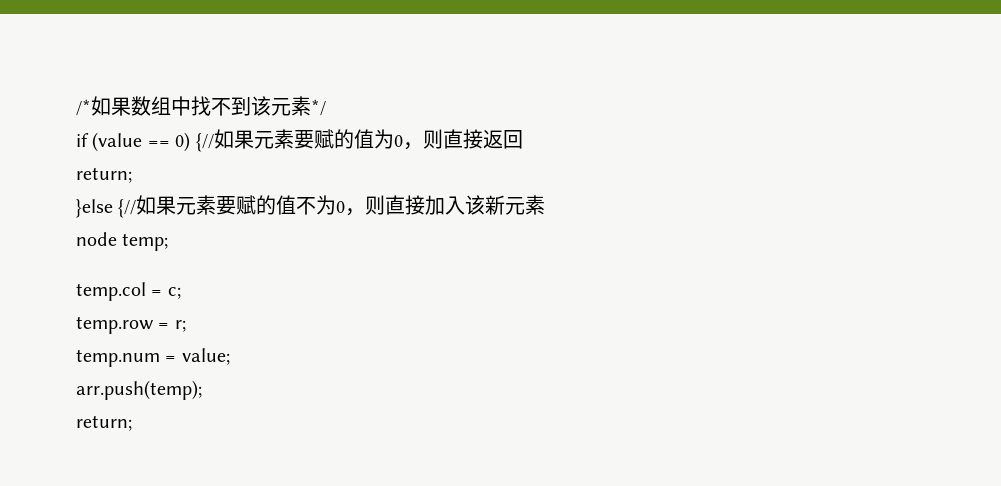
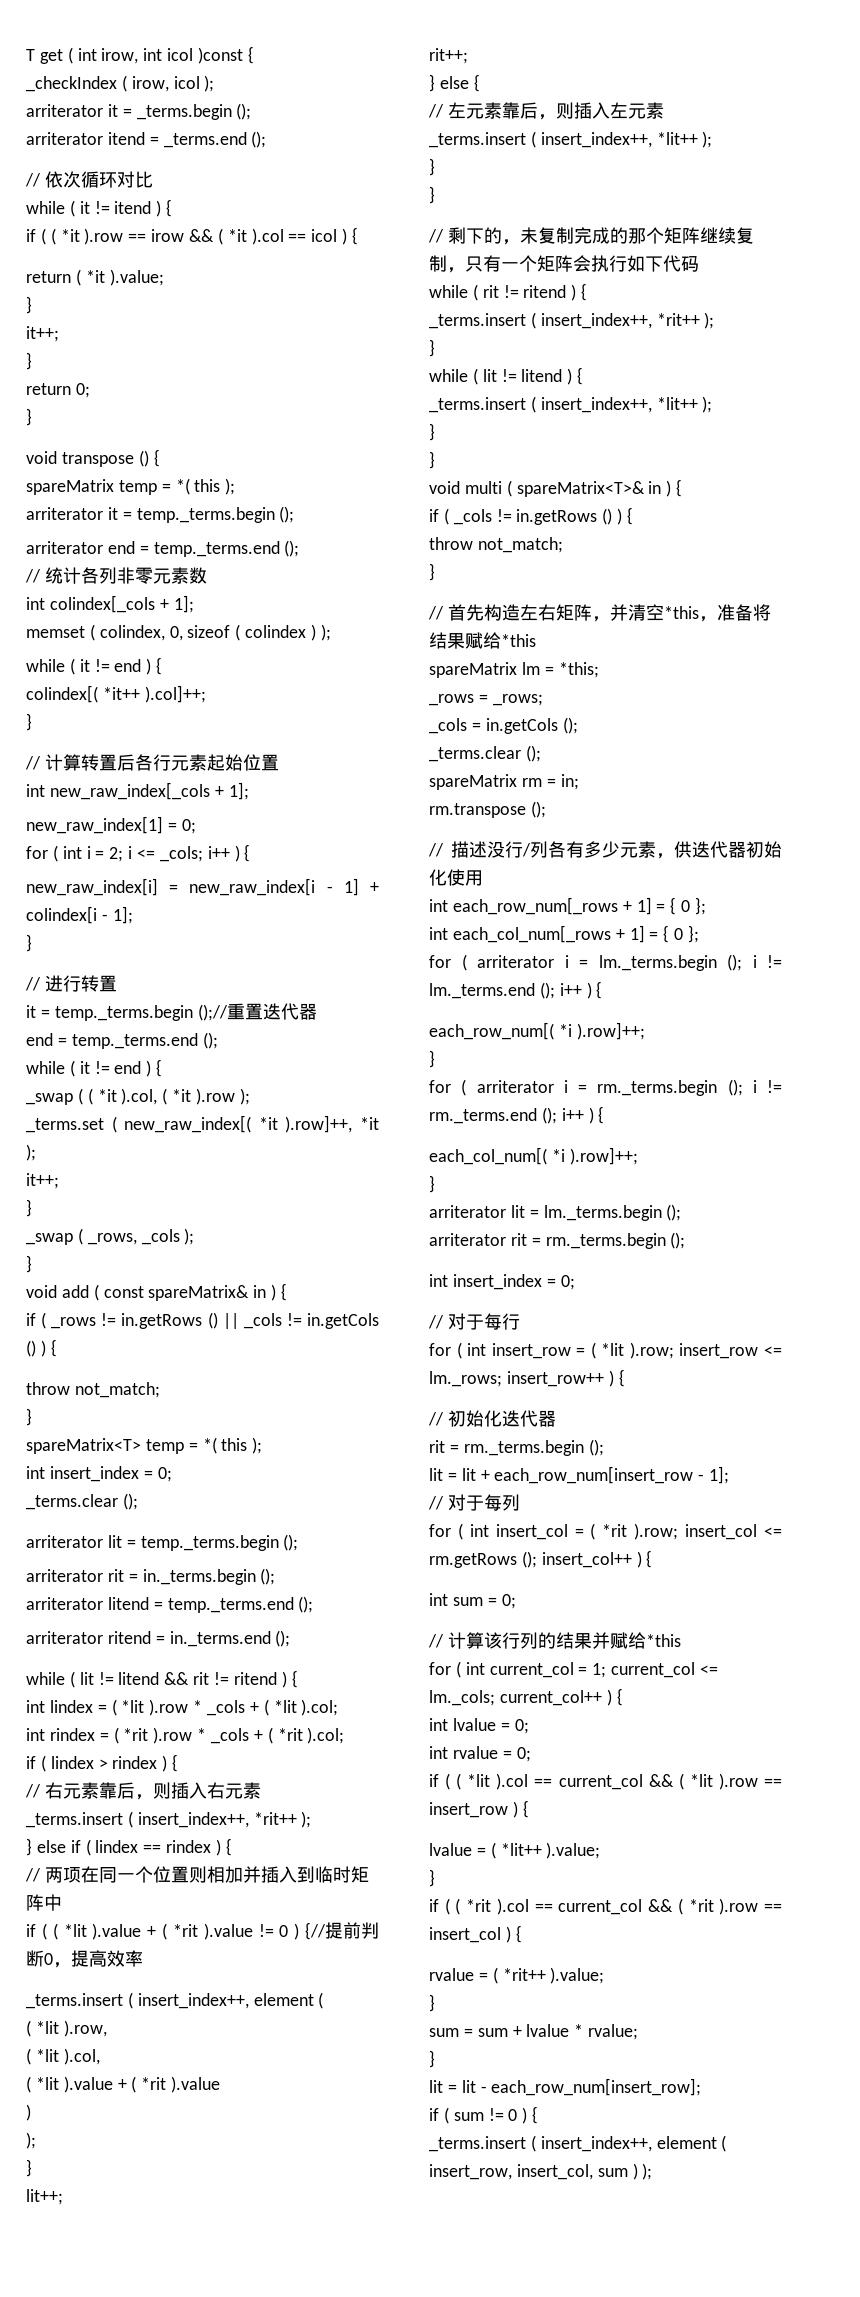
[76,96,326,116] [76,129,523,152] [76,167,132,183] [76,195,546,218] [76,232,169,251] [76,282,181,301] [76,316,186,334] [76,348,230,367] [76,380,202,400] [76,415,132,431] /*如果数组中找不到该元素*/ // if (value == 0) {//如果元素要赋的值为0，则直接返回 // return; // }else {//如果元素要赋的值不为0，则直接加入该新元素 // node temp; // temp.col = c; // temp.row = r; // temp.num = value; // arr.push(temp); // return; -> [26,46,254,64] [26,75,215,92] [26,103,252,120] [26,131,267,148] [25,171,153,188] [26,199,173,217] [26,227,359,245] [26,269,164,286] [26,296,32,314] [26,326,59,342] [26,352,32,370] [26,383,90,398] [26,408,32,426] [26,449,160,467] [26,478,236,495] [26,506,295,523] [26,540,300,557] [25,567,207,584] [26,595,194,613] [26,624,331,641] [26,657,163,675] [26,685,206,703] [26,713,32,731] [25,754,279,771] [26,782,249,800] [26,816,196,834] [26,844,251,862] [26,878,379,896] [26,906,133,924] [26,934,32,952] [25,975,117,992] [26,1003,317,1021] [26,1032,218,1049] [26,1059,163,1077] [26,1088,250,1105] [26,1115,379,1133] [26,1144,36,1161] [26,1173,59,1189] [26,1199,32,1217] [26,1228,195,1245] [26,1255,32,1273] [26,1283,288,1301] [26,1312,379,1329] [26,1339,57,1357] [26,1382,160,1398] [26,1408,32,1426] [26,1437,263,1454] [26,1466,172,1482] [26,1493,138,1510] [26,1534,299,1551] [26,1568,276,1585] [26,1596,314,1613] [26,1630,291,1647] [26,1670,298,1688] [26,1699,339,1716] [26,1727,345,1744] [26,1754,179,1772] [25,1782,261,1800] [26,1811,312,1828] [26,1838,232,1856] [25,1866,369,1883] [26,1894,62,1911] [26,1922,379,1940] [26,1950,143,1968] [26,1992,324,2009] [26,2020,107,2037] [26,2048,100,2065] [26,2076,221,2093] [26,2104,31,2121] [26,2132,36,2149] [26,2159,32,2177] [26,2189,63,2205] [429,48,468,64] [429,74,480,92] [428,102,664,120] [429,131,713,148] [429,158,435,176] [429,186,435,204] [428,227,754,245] [429,255,699,273] [429,283,588,301] [429,312,715,329] [429,339,435,357] [429,367,584,385] [429,396,713,413] [429,423,435,441] [429,451,435,469] [429,479,683,497] [429,507,634,525] [429,537,563,553] [429,563,435,581] [428,604,771,622] [429,632,536,649] [429,662,599,678] [429,694,543,706] [429,717,578,734] [429,745,541,762] [429,774,579,790] [429,801,546,818] [428,841,782,859] [429,869,483,886] [429,897,707,915] [429,925,700,943] [429,954,782,971] [429,981,603,999] [429,1022,645,1040] [429,1050,435,1068] [429,1079,782,1096] [429,1106,605,1124] [429,1147,638,1165] [429,1175,435,1193] [429,1204,682,1221] [429,1232,686,1249] [429,1274,575,1290] [428,1313,520,1330] [429,1342,782,1359] [429,1369,625,1387] [428,1410,556,1427] [429,1439,604,1456] [429,1466,730,1484] [428,1494,520,1511] [429,1523,782,1540] [429,1550,653,1568] [429,1593,516,1609] [428,1632,681,1649] [429,1661,719,1678] [429,1688,623,1706] [429,1718,529,1734] [429,1746,531,1762] [429,1773,783,1790] [429,1800,529,1818] [429,1842,601,1859] [429,1869,435,1887] [429,1898,782,1915] [429,1925,522,1943] [429,1967,605,1984] [429,1994,435,2012] [429,2024,639,2040] [429,2050,435,2068] [429,2078,702,2096] [429,2106,539,2124] [429,2135,727,2152] [429,2163,653,2180] T get ( int irow, int icol )const { // _checkIndex ( irow, icol ); // arriterator it = _terms.begin (); // arriterator itend = _terms.end (); // // 依次循环对比 // while ( it != itend ) { // if ( ( *it ).row == irow && ( *it ).col == icol ) { // return ( *it ).value; // } // it++; // } // return 0; // } // void transpose () { // spareMatrix temp = *( this ); // arriterator it = temp._terms.begin (); // arriterator end = temp._terms.end (); // // 统计各列非零元素数 // int colindex[_cols + 1]; // memset ( colindex, 0, sizeof ( colindex ) ); // while ( it != end ) { // colindex[( *it++ ).col]++; // } // // 计算转置后各行元素起始位置 // int new_raw_index[_cols + 1]; // new_raw_index[1] = 0; // for ( int i = 2; i <= _cols; i++ ) { // new_raw_index[i] = new_raw_index[i - 1] + colindex[i - 1]; // } // // 进行转置 // it = temp._terms.begin ();//重置迭代器 // end = temp._terms.end (); // while ( it != end ) { // _swap ( ( *it ).col, ( *it ).row ); // _terms.set ( new_raw_index[( *it ).row]++, *it ); // it++; // } // _swap ( _rows, _cols ); // } // void add ( const spareMatrix& in ) { // if ( _rows != in.getRows () || _cols != in.getCols () ) { // throw not_match; // } // spareMatrix<T> temp = *( this ); // int insert_index = 0; // _terms.clear (); // arriterator lit = temp._terms.begin (); // arriterator rit = in._terms.begin (); // arriterator litend = temp._terms.end (); // arriterator ritend = in._terms.end (); // while ( lit != litend && rit != ritend ) { // int lindex = ( *lit ).row * _cols + ( *lit ).col; // int rindex = ( *rit ).row * _cols + ( *rit ).col; // if ( lindex > rindex ) { // // 右元素靠后，则插入右元素 // _terms.insert ( insert_index++, *rit++ ); // } else if ( lindex == rindex ) { // // 两项在同一个位置则相加并插入到临时矩阵中 // if ( ( *lit ).value + ( *rit ).value != 0 ) {//提前判断0，提高效率 // _terms.insert ( insert_index++, element ( // ( *lit ).row, // ( *lit ).col, // ( *lit ).value + ( *rit ).value // ) // ); // } // lit++; // rit++; // } else { // // 左元素靠后，则插入左元素 // _terms.insert ( insert_index++, *lit++ ); // } // } // // 剩下的，未复制完成的那个矩阵继续复制，只有一个矩阵会执行如下代码 // while ( rit != ritend ) { // _terms.insert ( insert_index++, *rit++ ); // } // while ( lit != litend ) { // _terms.insert ( insert_index++, *lit++ ); // } // } // void multi ( spareMatrix<T>& in ) { // if ( _cols != in.getRows () ) { // throw not_match; // } // // 首先构造左右矩阵，并清空*this，准备将结果赋给*this // spareMatrix lm = *this; // _rows = _rows; // _cols = in.getCols (); // _terms.clear (); // spareMatrix rm = in; // rm.transpose (); // // 描述没行/列各有多少元素，供迭代器初始化使用 // int each_row_num[_rows + 1] = { 0 }; // int each_col_num[_rows + 1] = { 0 }; // for ( arriterator i = lm._terms.begin (); i != lm._terms.end (); i++ ) { // each_row_num[( *i ).row]++; // } // for ( arriterator i = rm._terms.begin (); i != rm._terms.end (); i++ ) { // each_col_num[( *i ).row]++; // } // arriterator lit = lm._terms.begin (); // arriterator rit = rm._terms.begin (); // int insert_index = 0; // // 对于每行 // for ( int insert_row = ( *lit ).row; insert_row <= lm._rows; insert_row++ ) { // // 初始化迭代器 // rit = rm._terms.begin (); // lit = lit + each_row_num[insert_row - 1]; // // 对于每列 // for ( int insert_col = ( *rit ).row; insert_col <= rm.getRows (); insert_col++ ) { // int sum = 0; // // 计算该行列的结果并赋给*this // for ( int current_col = 1; current_col <= lm._cols; current_col++ ) { // int lvalue = 0; // int rvalue = 0; // if ( ( *lit ).col == current_col && ( *lit ).row == insert_row ) { // lvalue = ( *lit++ ).value; // } // if ( ( *rit ).col == current_col && ( *rit ).row == insert_col ) { // rvalue = ( *rit++ ).value; // } // sum = sum + lvalue * rvalue; // } // lit = lit - each_row_num[insert_row]; // if ( sum != 0 ) { // _terms.insert ( insert_index++, element ( insert_row, insert_col, sum ) );

